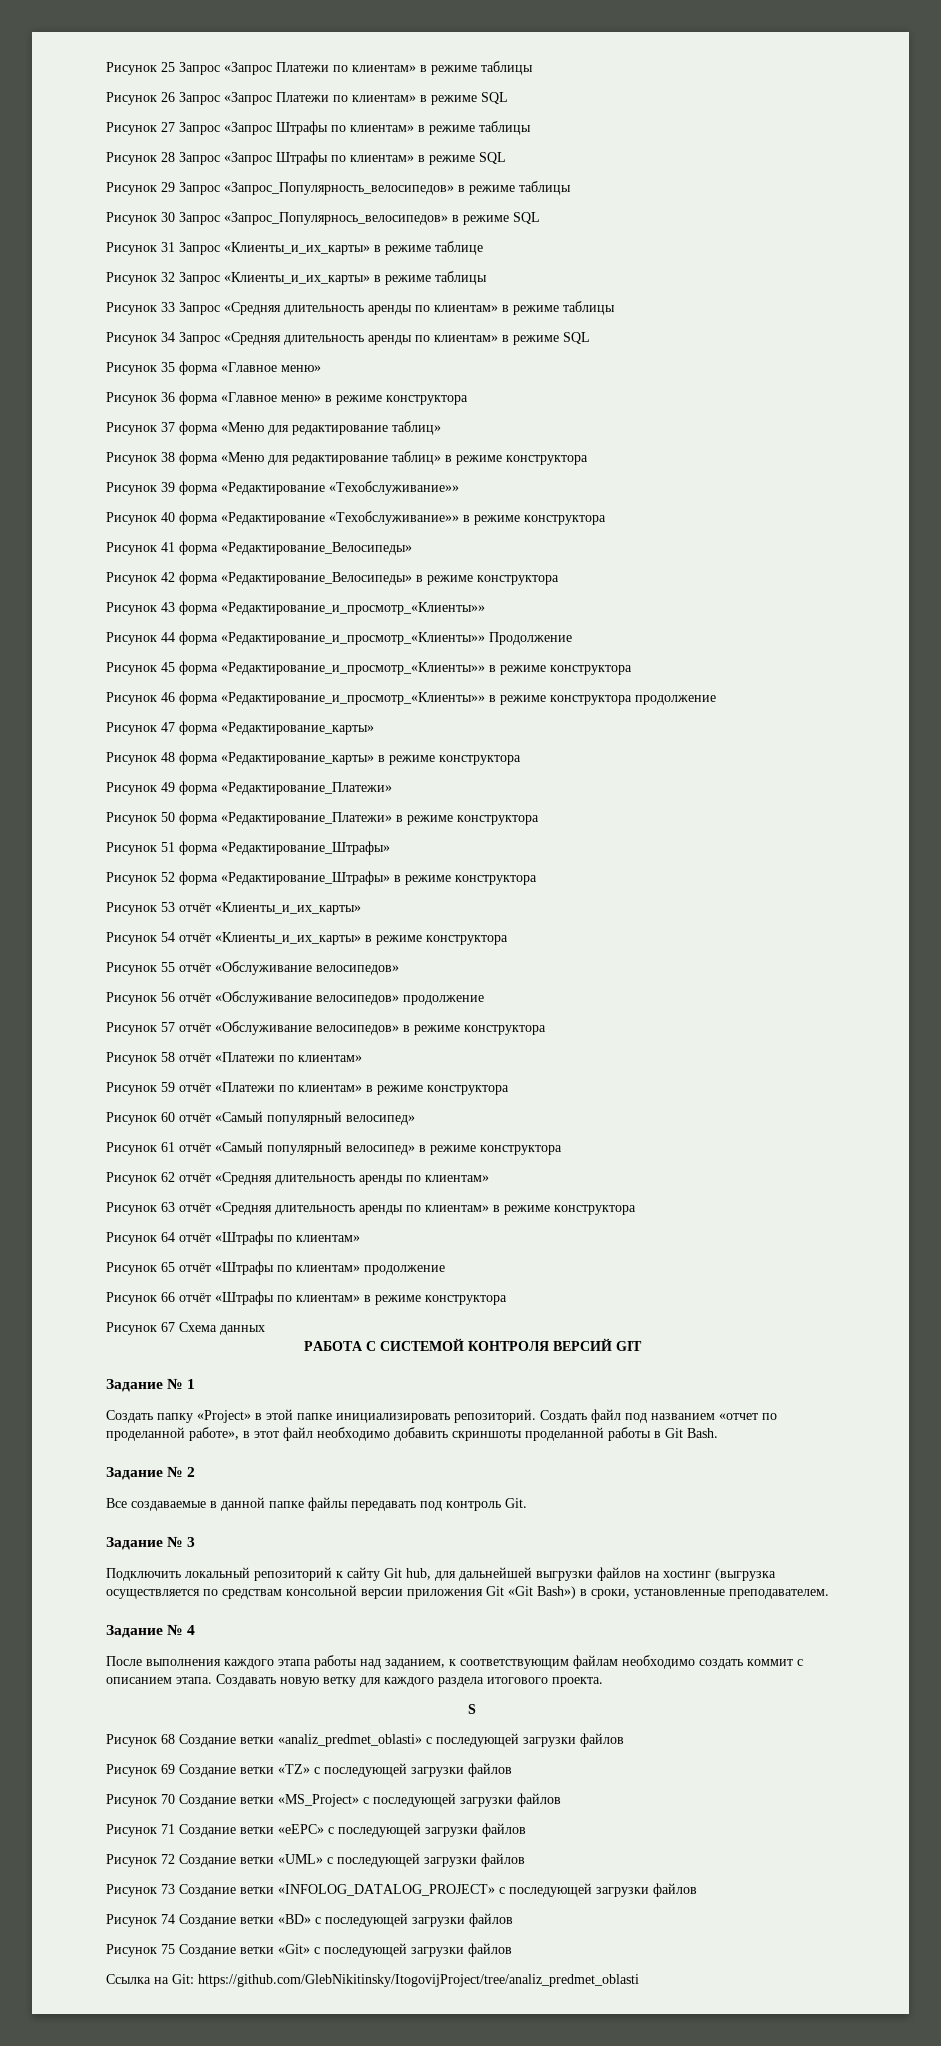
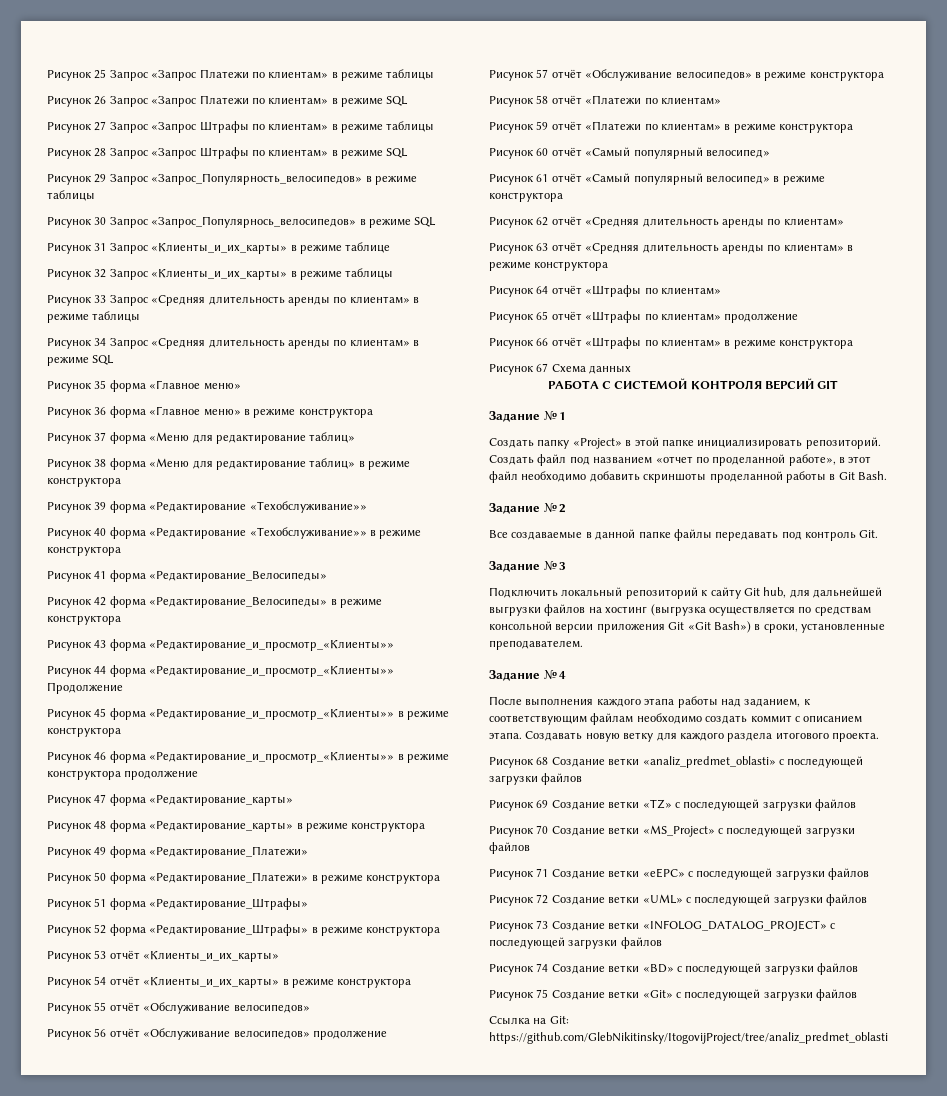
[468,1704,476,1714] // S -> (879, 737) none

